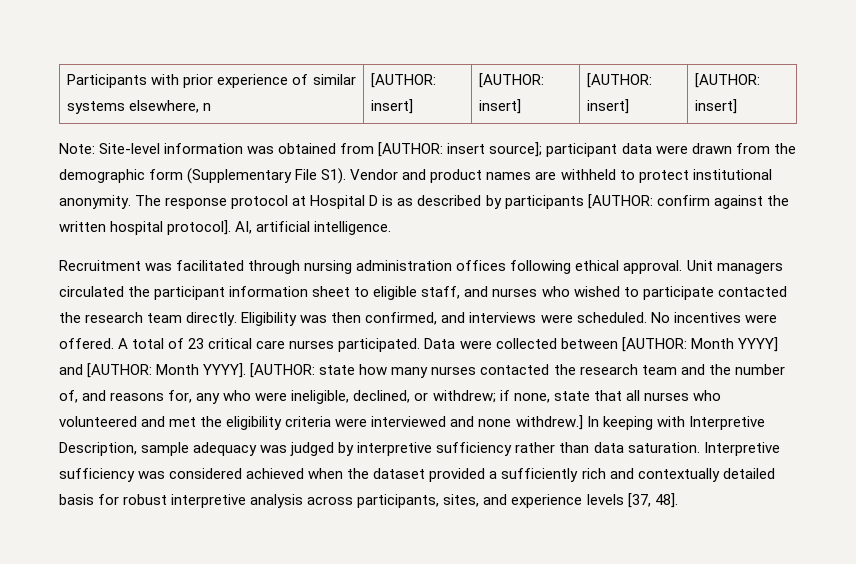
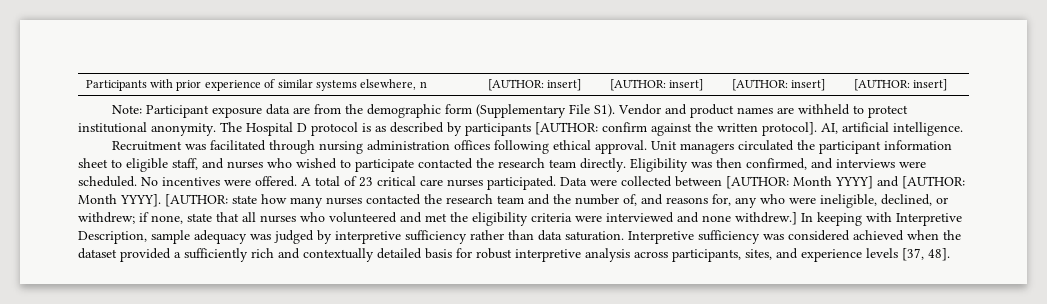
[99,142,732,157] Site-level information was obtained from [AUTHOR: insert source]; participant data were drawn -> [145,104,310,118] Participant exposure data are
[165,195,307,209] response protocol at -> (242, 127) none
(379, 200) none -> [311,122,358,136] protocol
[110,221,164,235] hospital -> (758, 127) none

